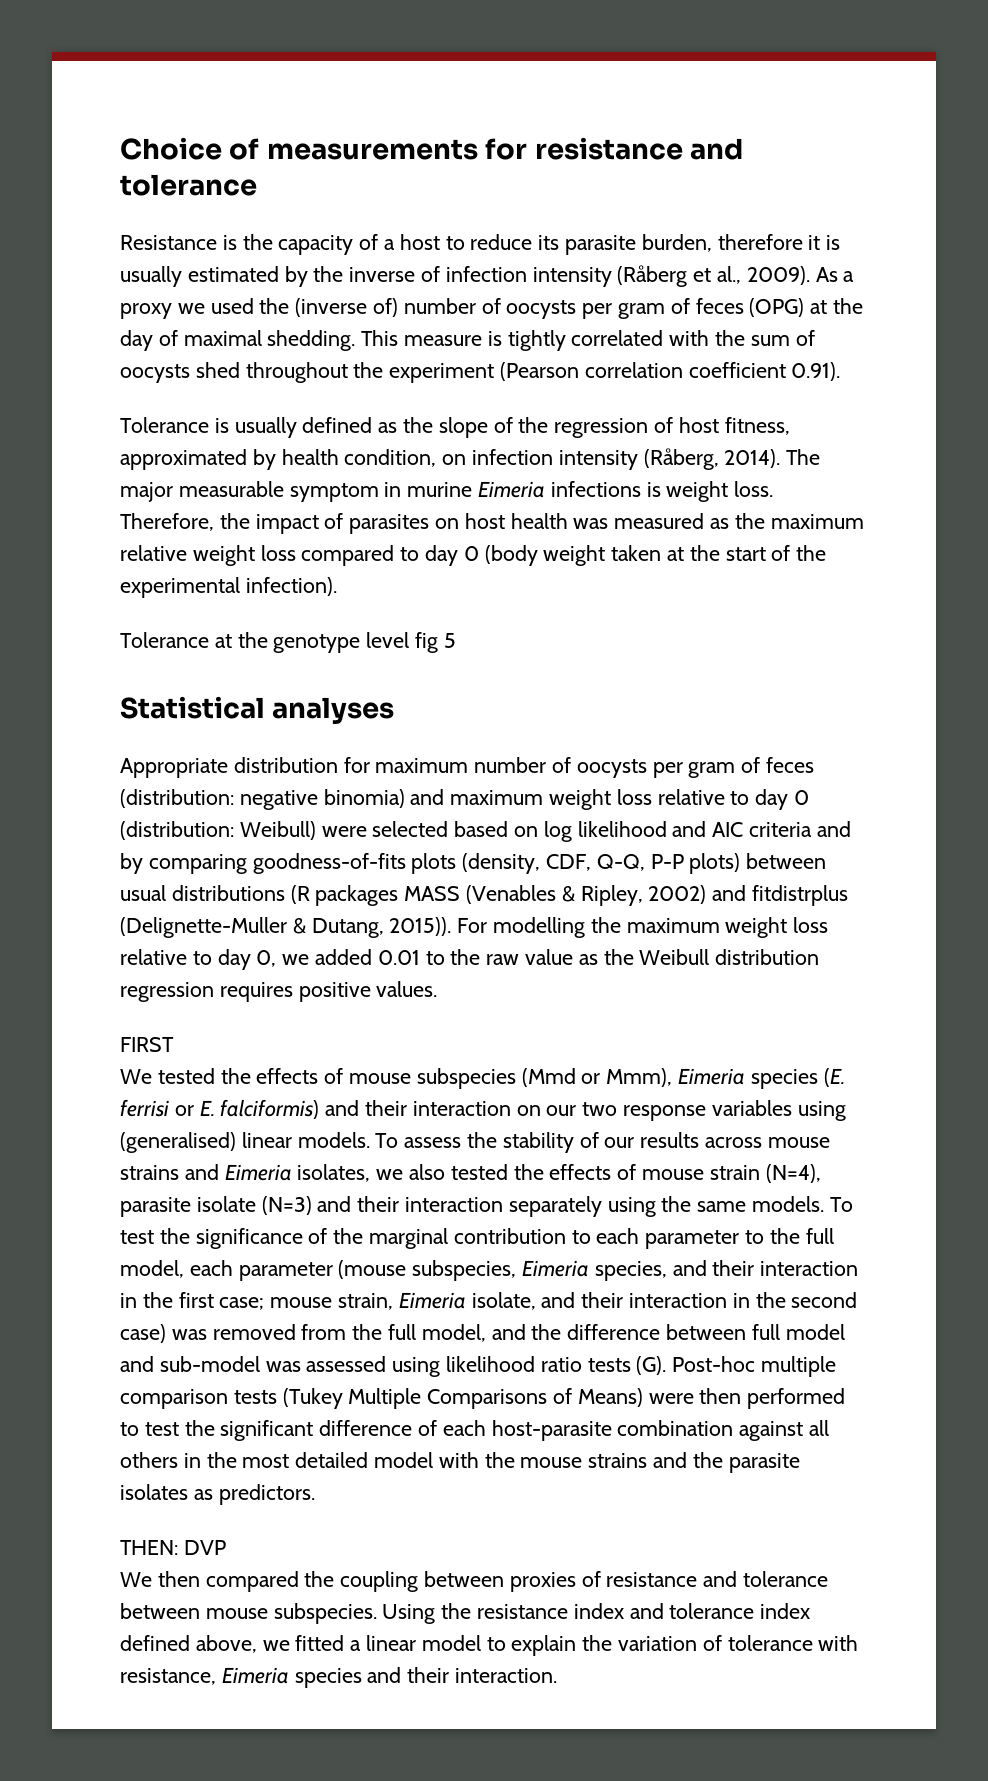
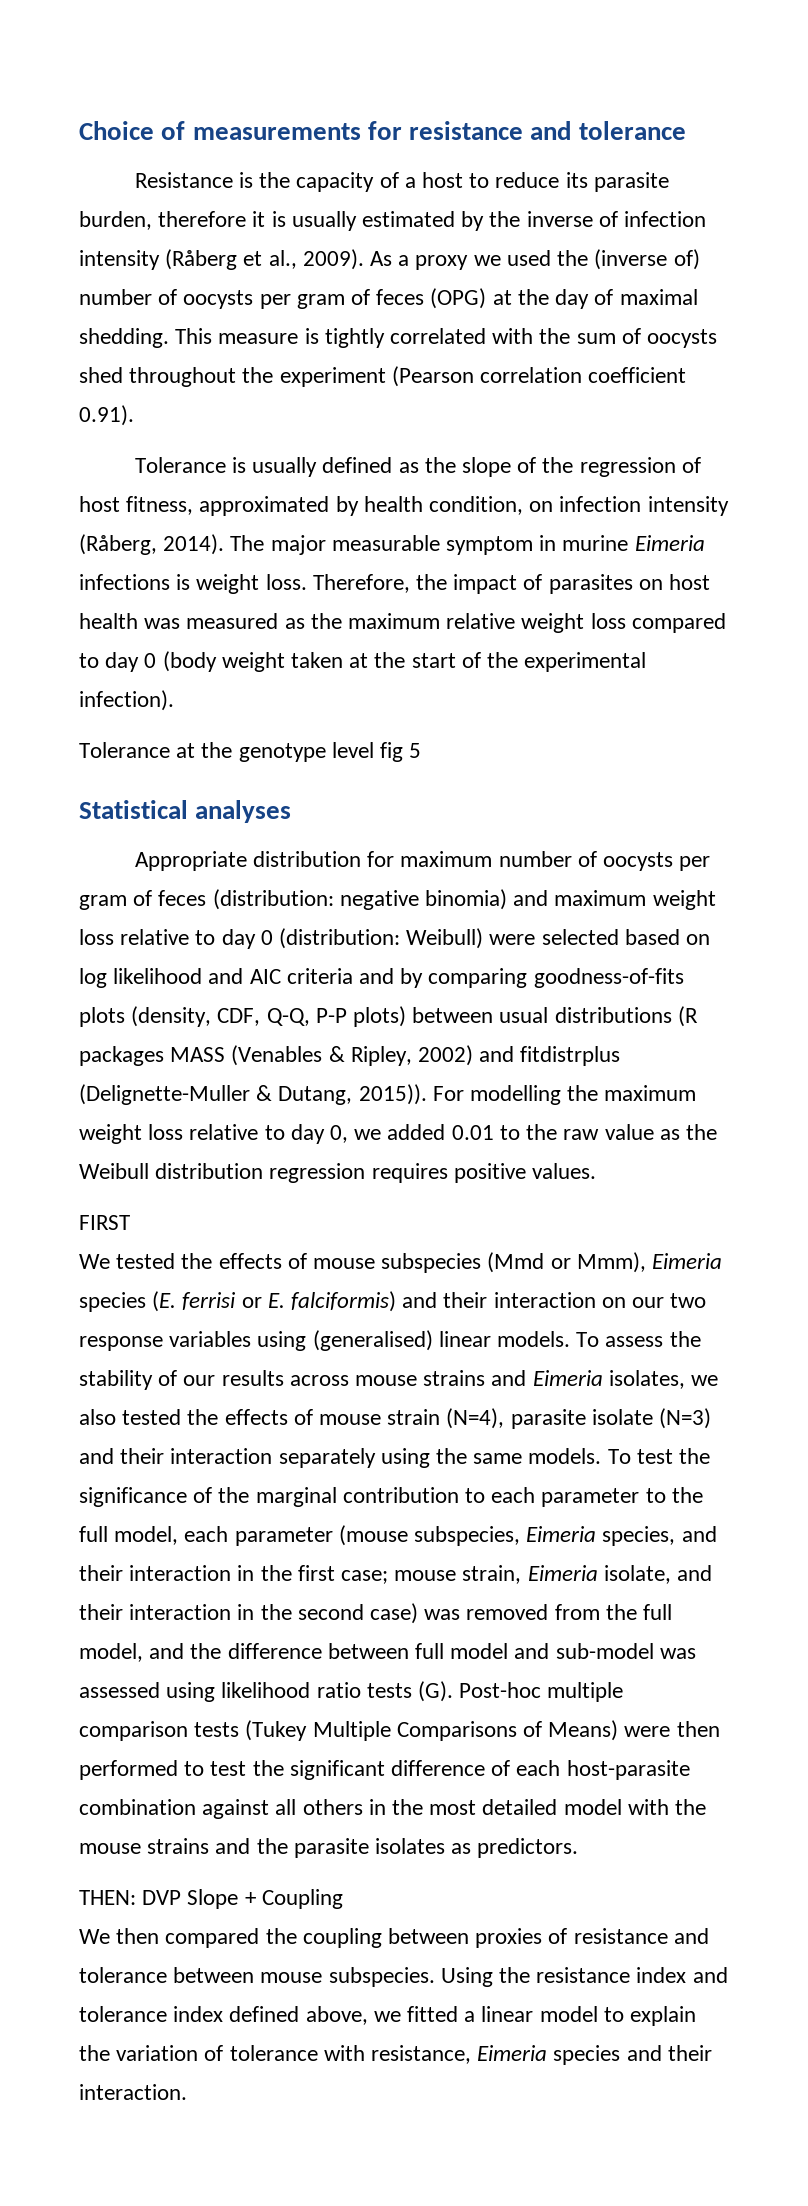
(226, 1547) none -> [187,1889,343,1909] Slope + Coupling

